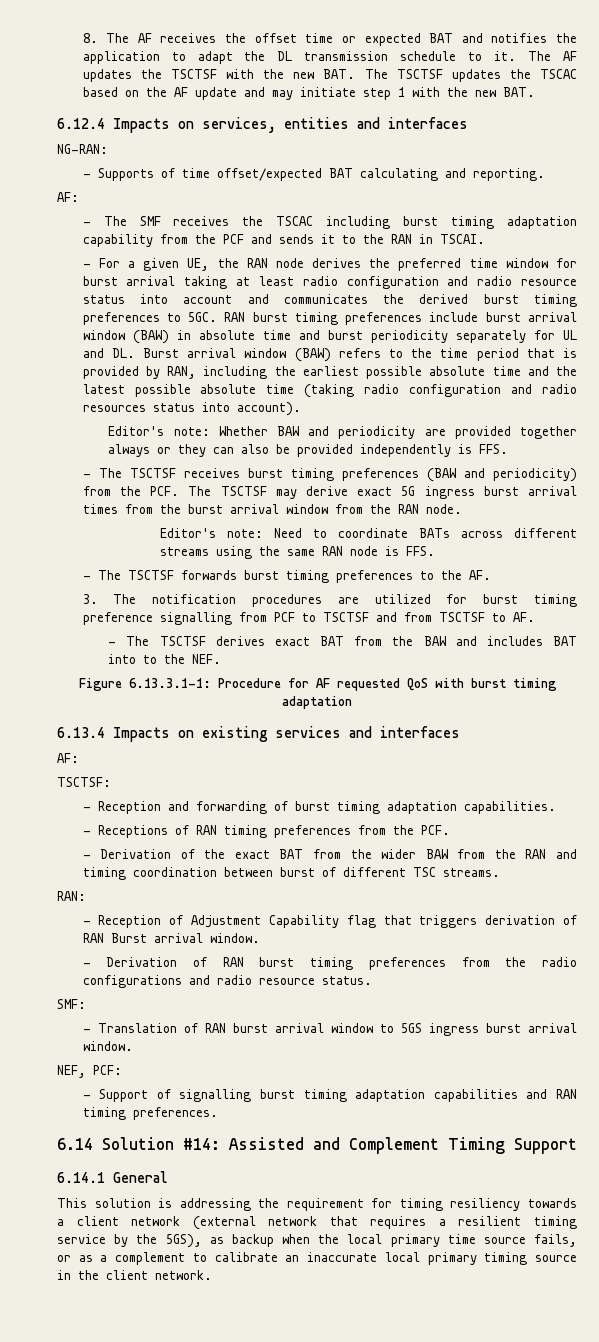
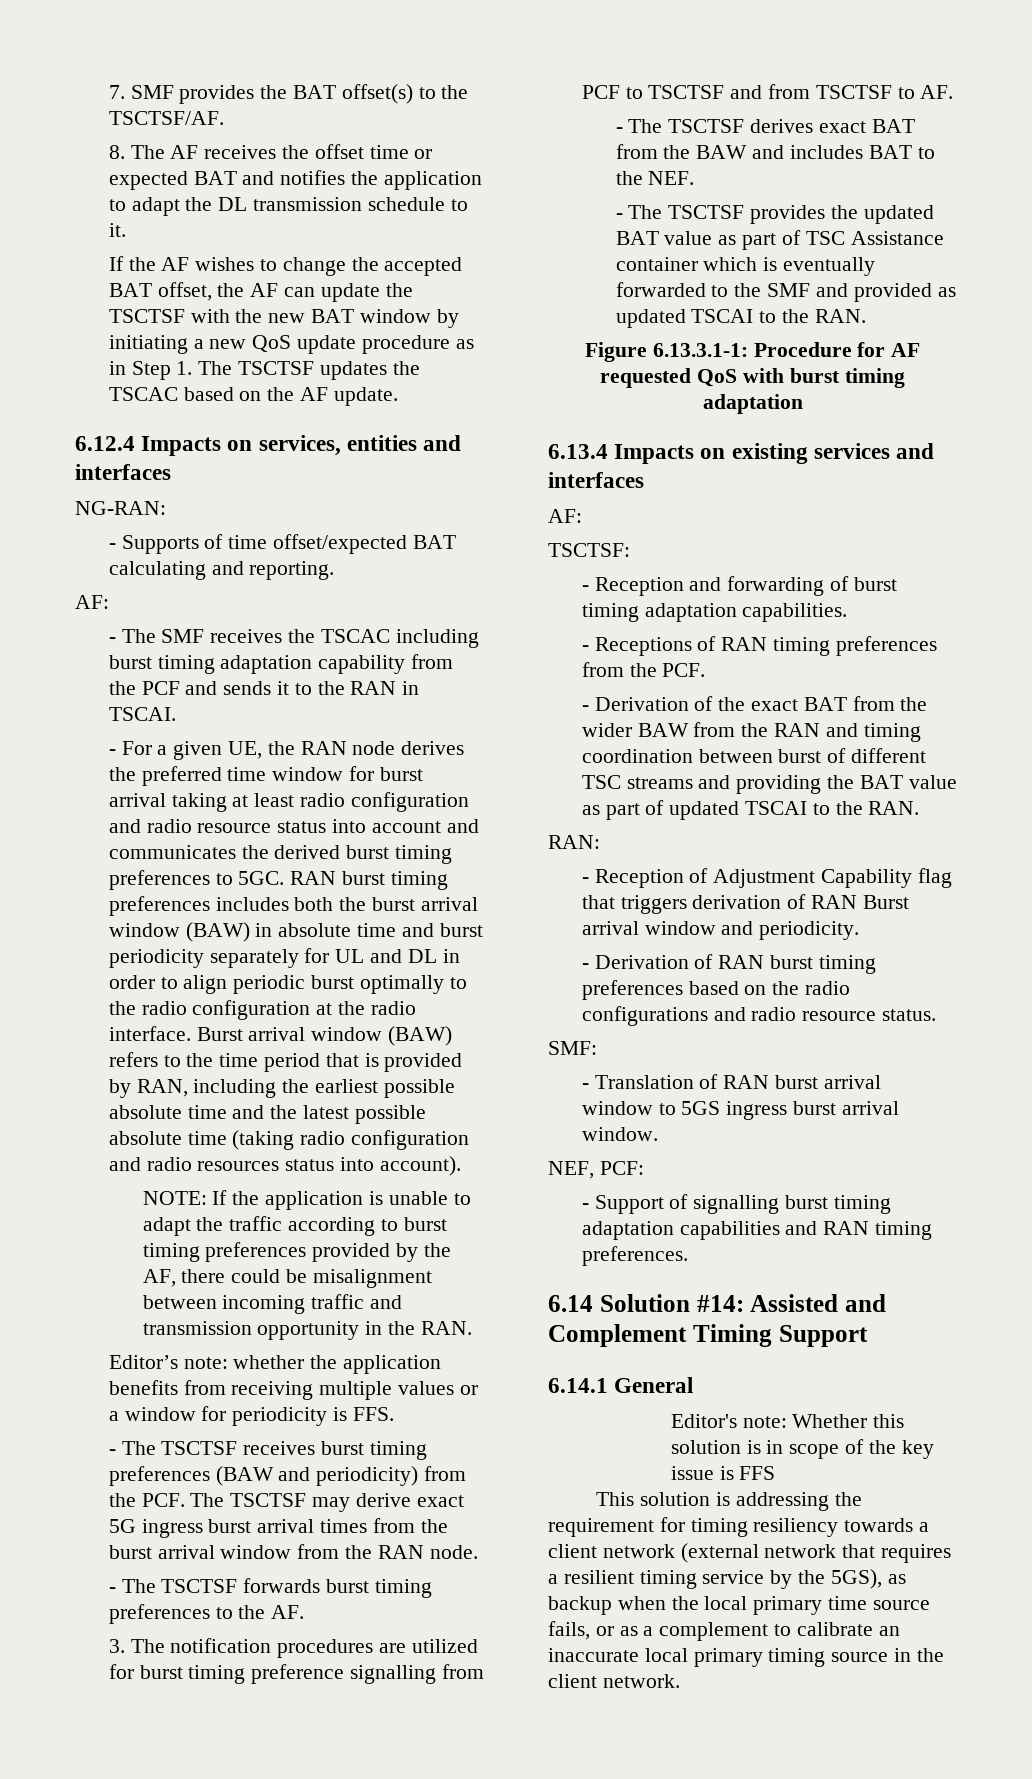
(82, 38) none -> [108,84,469,104] [108,111,224,125] 7. SMF provides the BAT offset(s) to the TSCTSF/AF. //
[528,51,577,61] [82,69,132,82] The AF updates -> [108,256,463,276] [108,282,380,302] // If the AF wishes to change the accepted BAT offset, the AF can update
[323,69,356,79] BAT. -> [311,309,459,328] [108,335,474,354] [108,361,193,380] BAT window by initiating a new QoS update procedure as in Step 1.
[194,87,535,100] update and may initiate step 1 with the new BAT. -> [333,387,398,406] update.
[429,312,479,322] include -> [215,897,367,911] includes both the
[111,348,135,358] DL. -> [407,949,460,963] [108,975,467,994] [108,1000,416,1020] [108,1026,191,1041] DL in order to align periodic burst optimally to the radio configuration at the radio interface.
[108,426,577,439] [108,444,452,457] Editor's note: Whether BAW and periodicity are provided together always or they can also be provided independently -> [142,1190,471,1210] [142,1216,447,1236] [142,1242,451,1262] [142,1269,432,1288] [142,1294,403,1314] [142,1321,472,1340] [108,1355,442,1374] [108,1380,478,1400] [108,1406,328,1426] NOTE: If the application is unable to adapt the traffic according to burst timing preferences provided by the AF, there could be misalignment between incoming traffic and transmission opportunity in the RAN. // Editor’s note: whether the application benefits from receiving multiple values or a window for periodicity
[159,528,577,538] [159,546,435,559] // Editor's note: Need to coordinate BATs across different streams using the same RAN node is FFS. -> (478, 1552) none
[108,654,137,664] into -> (912, 152) none
(222, 659) none -> [615,205,934,224] [615,230,944,250] [615,257,876,276] [615,282,956,302] [615,309,866,328] // - The TSCTSF provides the updated BAT value as part of TSC Assistance container which is eventually forwarded to the SMF and provided as updated TSCAI to the RAN.
[442,868,500,877] streams. -> [626,775,957,794] [581,800,920,820] streams and providing the BAT value as part of updated TSCAI to the RAN.
[209,933,260,943] window. -> [644,921,860,940] window and periodicity.
[461,957,490,967] from -> [688,981,767,995] based on
(168, 1177) none -> [670,1414,905,1428] [670,1439,934,1459] [670,1466,776,1480] // Editor's note: Whether this solution is in scope of the key issue is FFS

